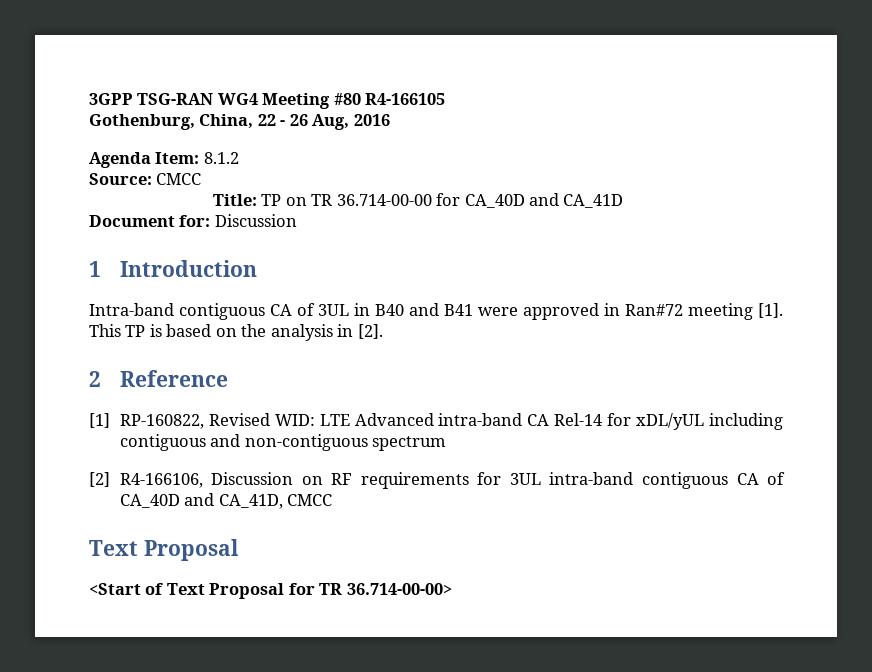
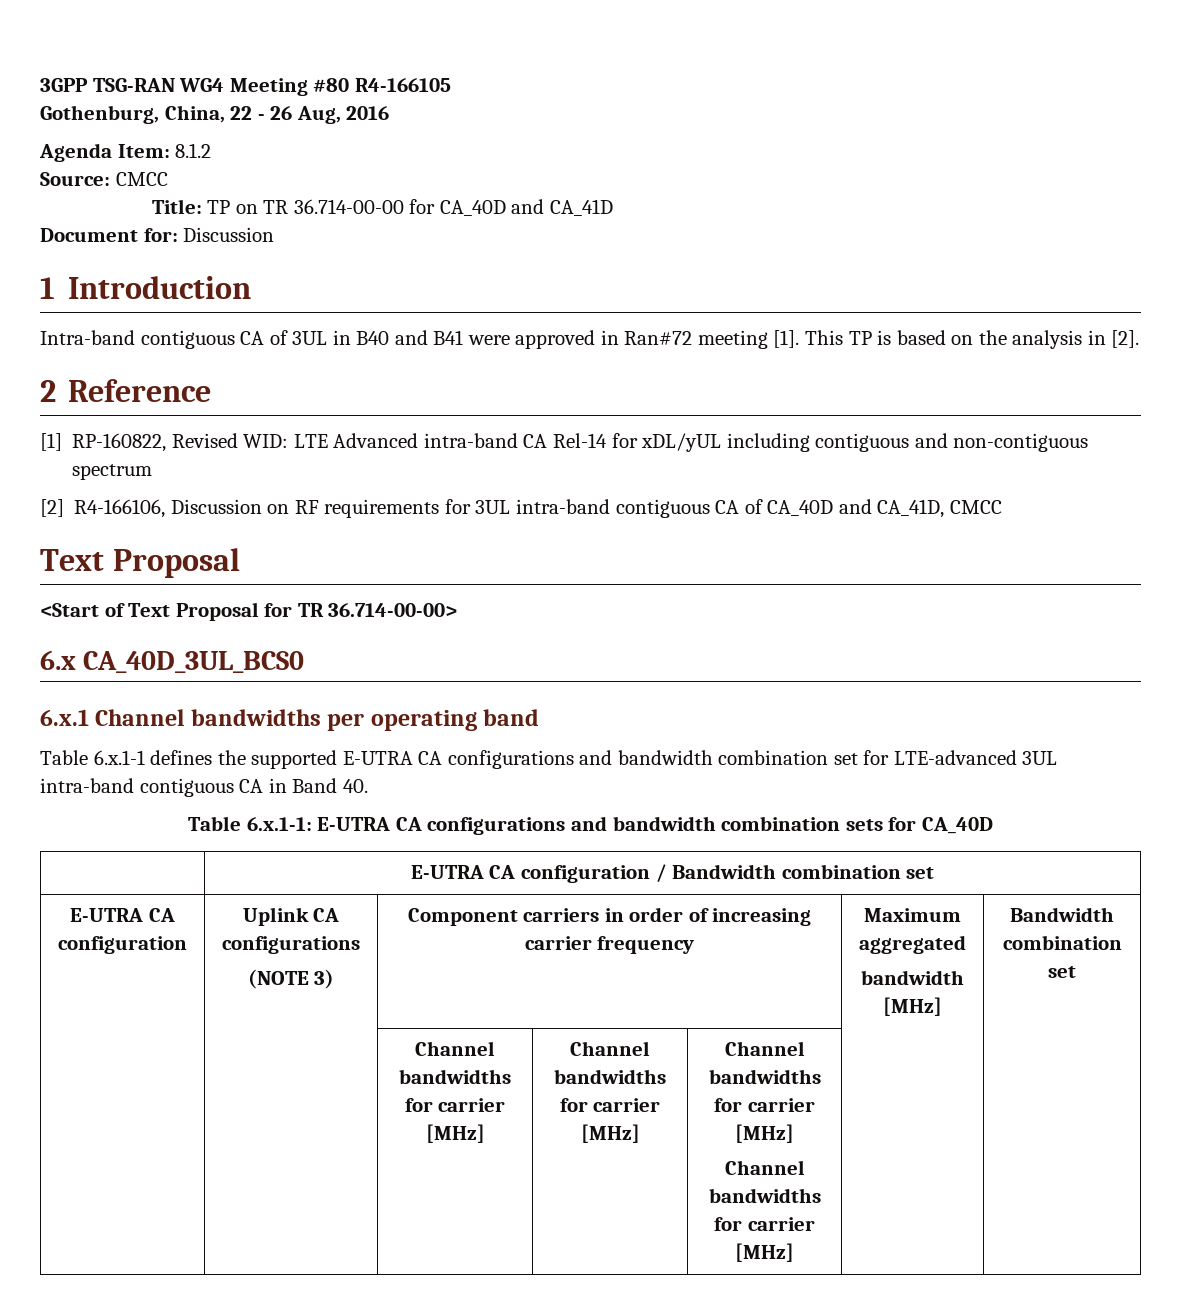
(452, 589) none -> [40,650,305,673] [40,709,540,731] [40,750,1058,769] [40,778,368,797] [188,816,993,835] [410,864,935,883] [70,908,175,922] [58,936,187,954] [242,907,340,926] [222,936,360,954] [247,969,335,989] [407,907,812,926] [524,936,695,954] [864,908,961,922] [859,935,966,954] [861,970,964,985] [883,997,942,1016] [1010,907,1114,922] [1002,935,1122,950] [1048,966,1076,978] [415,1041,495,1056] [399,1069,511,1084] [404,1098,506,1112] [425,1124,485,1143] [570,1041,650,1056] [554,1069,666,1084] [559,1098,661,1112] [580,1124,640,1143] [724,1041,805,1056] [708,1069,821,1084] [714,1098,815,1112] [735,1124,794,1143] [724,1160,805,1175] [708,1188,821,1203] [714,1217,815,1231] [735,1243,794,1262] // 6.x CA_40D_3UL_BCS0 // 6.x.1 Channel bandwidths per operating band // Table 6.x.1-1 defines the supported E-UTRA CA configurations and bandwidth combination set for LTE-advanced 3UL intra-band contiguous CA in Band 40. // Table 6.x.1-1: E-UTRA CA configurations and bandwidth combination sets for CA_40D // | E-UTRA CA configuration / Bandwidth combination set // E-UTRA CA configuration | Uplink CA configurations // (NOTE 3) | Component carriers in order of increasing carrier frequency | Maximum aggregated // bandwidth [MHz] | Bandwidth combination set // | | Channel bandwidths for carrier [MHz] | Channel bandwidths for carrier [MHz] | Channel bandwidths for carrier [MHz] // Channel bandwidths for carrier [MHz] | |

